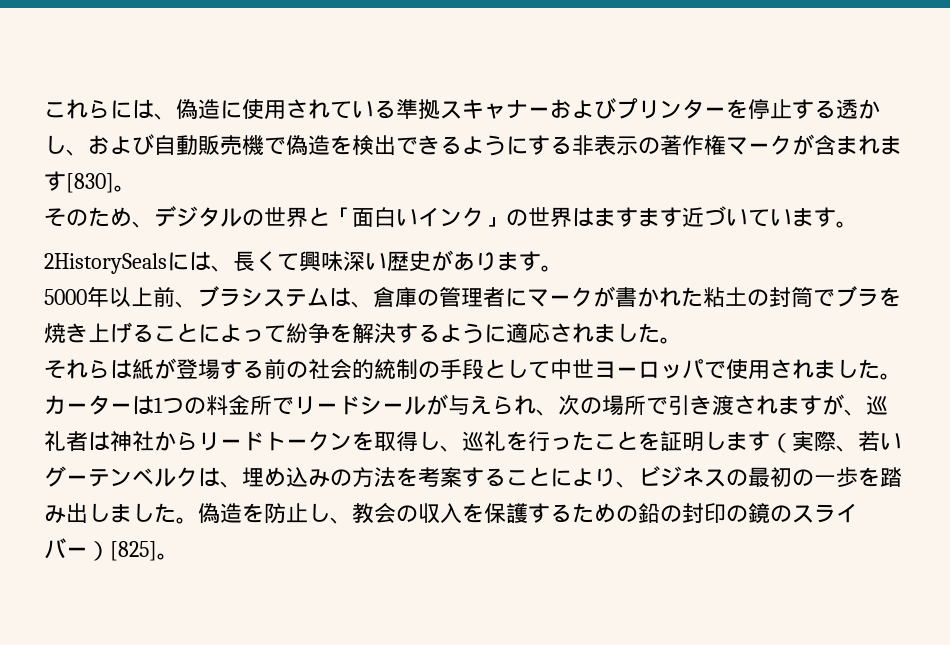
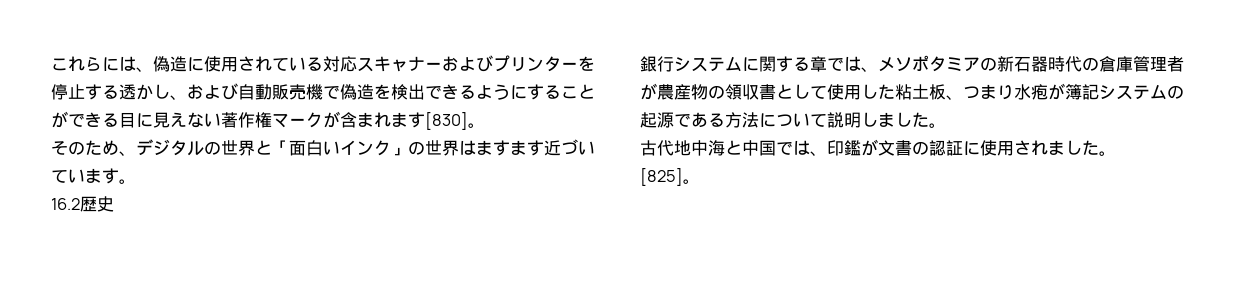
[396,99,440,119] 準拠 -> [323,56,357,72] 対応
[572,135,660,155] 非表示の -> [561,84,595,99] [51,111,221,128] ことができる目に見えない
[44,250,563,274] [44,286,901,308] [44,322,682,344] [44,358,902,380] [44,394,888,416] [44,431,902,453] [44,466,902,488] [44,503,858,524] [44,538,110,561] 2HistorySealsには、長くて興味深い歴史があります。 // 5000年以上前、ブラシステムは、倉庫の管理者にマークが書かれた粘土の封筒でブラを焼き上げることによって紛争を解決するように適応されました。 // それらは紙が登場する前の社会的統制の手段として中世ヨーロッパで使用されました。カーターは1つの料金所でリードシールが与えられ、次の場所で引き渡されますが、巡礼者は神社からリードトークンを取得し、巡礼を行ったことを証明します（実際、若いグーテンベルクは、埋め込みの方法を考案することにより、ビジネスの最初の一歩を踏み出しました。偽造を防止し、教会の収入を保護するための鉛の封印の鏡のスライバー） -> [51,196,114,212] [640,55,1184,72] [640,83,1184,100] [640,112,946,128] [640,139,1116,156] 16.2歴史 // 銀行システムに関する章では、メソポタミアの新石器時代の倉庫管理者が農産物の領収書として使用した粘土板、つまり水疱が簿記システムの起源である方法について説明しました。 // 古代地中海と中国では、印鑑が文書の認証に使用されました。 //

